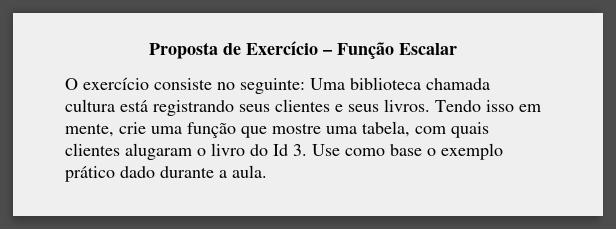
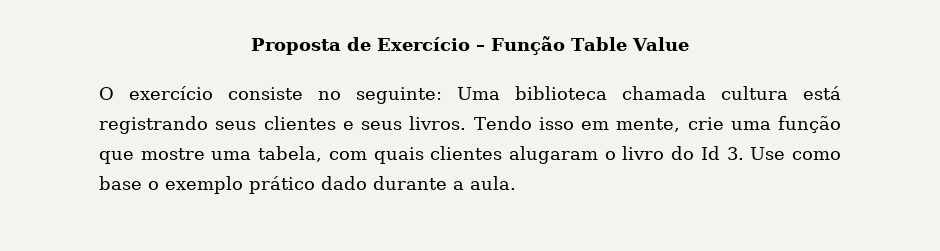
[399,43,457,55] Escalar -> [570,37,690,51] Table Value

